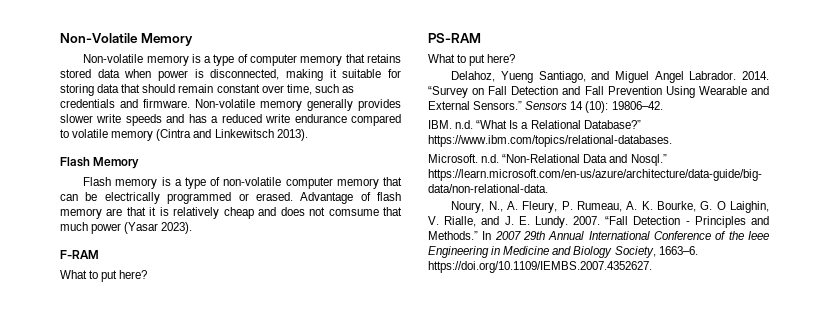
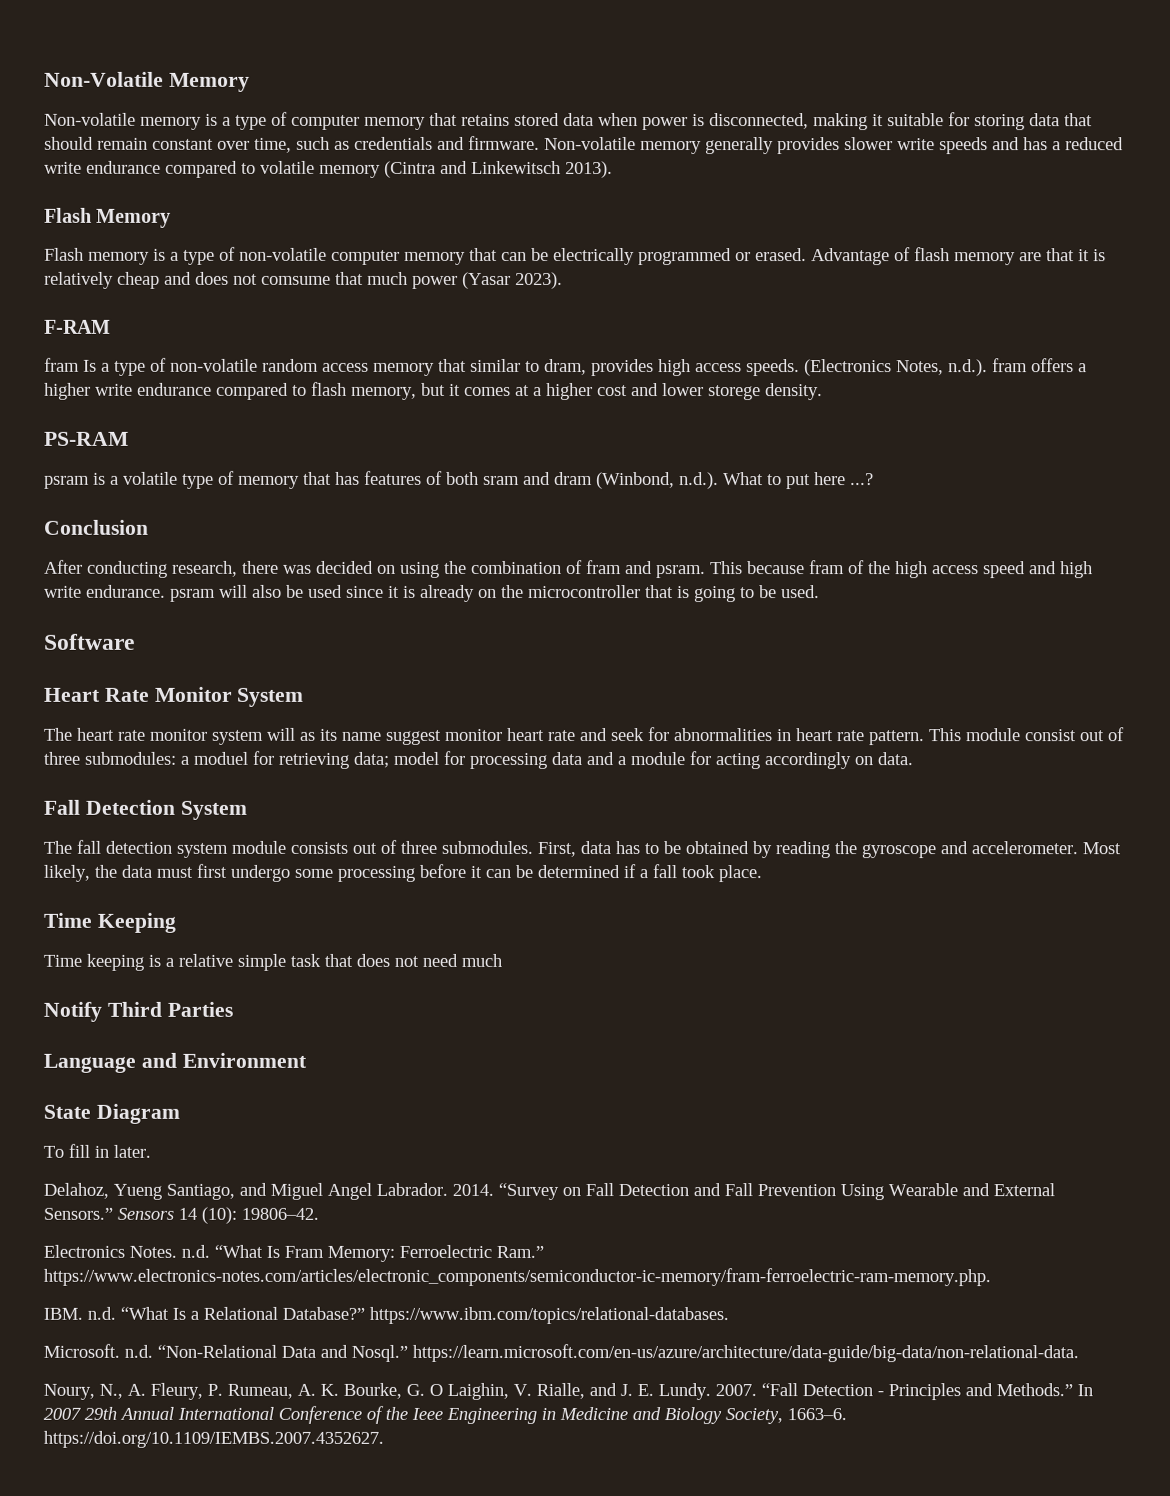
[60,270,148,282] [428,33,481,43] [428,54,516,66] What to put here? // PS-RAM // What to put here? -> [44,357,1087,377] [44,381,823,401] [44,431,129,446] [44,470,874,490] [44,519,149,535] [44,559,1093,579] [44,584,820,603] [44,633,135,650] [44,686,305,707] [44,727,1125,746] [43,750,913,770] [43,799,247,820] [43,839,1121,859] [43,863,762,883] [43,912,176,933] [43,953,502,971] [43,1001,233,1022] [43,1052,307,1073] [43,1103,180,1124] [43,1143,151,1158] fram Is a type of non-volatile random access memory that similar to dram, provides high access speeds. (Electronics Notes, n.d.). fram offers a higher write endurance compared to flash memory, but it comes at a higher cost and lower storege density. // PS-RAM // psram is a volatile type of memory that has features of both sram and dram (Winbond, n.d.). What to put here ...? // Conclusion // After conducting research, there was decided on using the combination of fram and psram. This because fram of the high access speed and high write endurance. psram will also be used since it is already on the microcontroller that is going to be used. // Software // Heart Rate Monitor System // The heart rate monitor system will as its name suggest monitor heart rate and seek for abnormalities in heart rate pattern. This module consist out of three submodules: a moduel for retrieving data; model for processing data and a module for acting accordingly on data. // Fall Detection System // The fall detection system module consists out of three submodules. First, data has to be obtained by reading the gyroscope and accelerometer. Most likely, the data must first undergo some processing before it can be determined if a fall took place. // Time Keeping // Time keeping is a relative simple task that does not need much // Notify Third Parties // Language and Environment // State Diagram // To fill in later.
(663, 105) none -> [43,1244,544,1262] [43,1267,991,1287] // Electronics Notes. n.d. “What Is Fram Memory: Ferroelectric Ram.” https://www.electronics-notes.com/articles/electronic_components/semiconductor-ic-memory/fram-ferroelectric-ram-memory.php.

